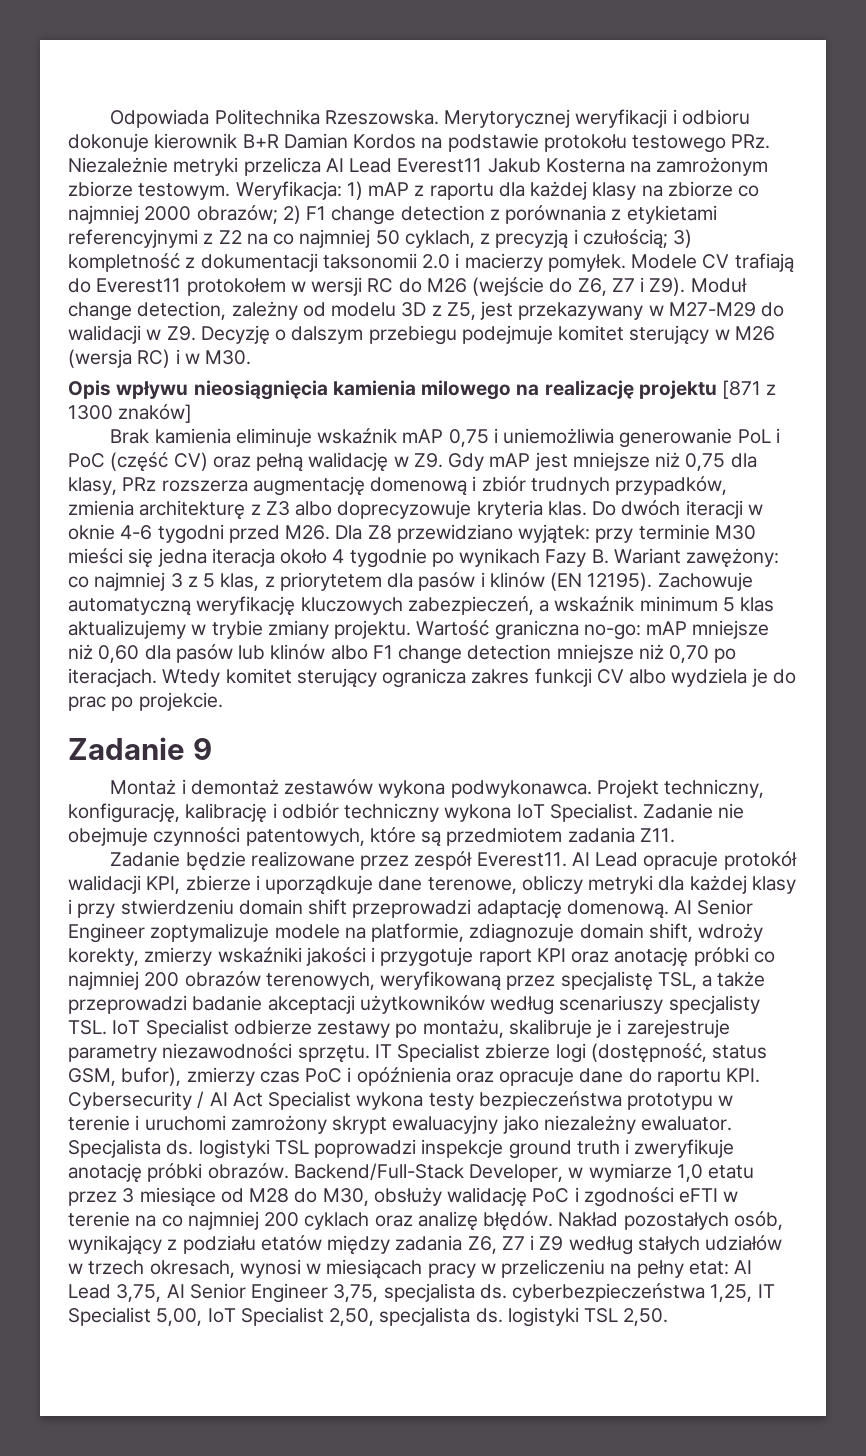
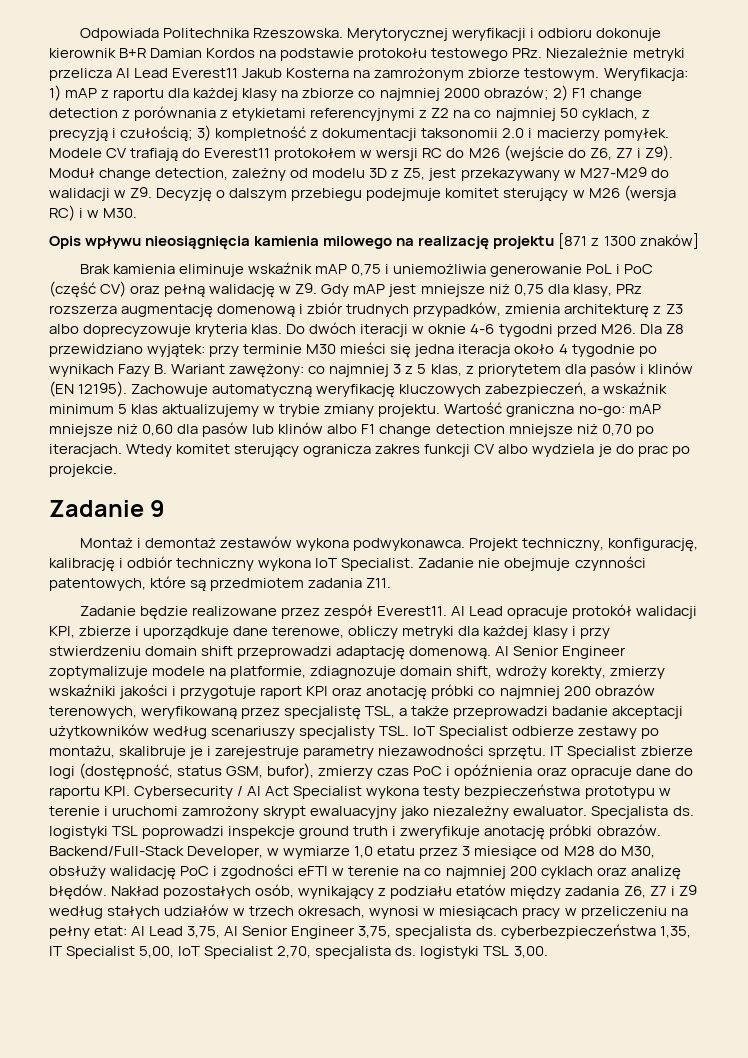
[710,1284,753,1302] 1,25, -> [659,926,691,938] 1,35,
[329,1308,375,1326] 2,50, -> [277,946,312,958] 2,70,
[623,1308,669,1326] 2,50. -> [513,946,548,958] 3,00.

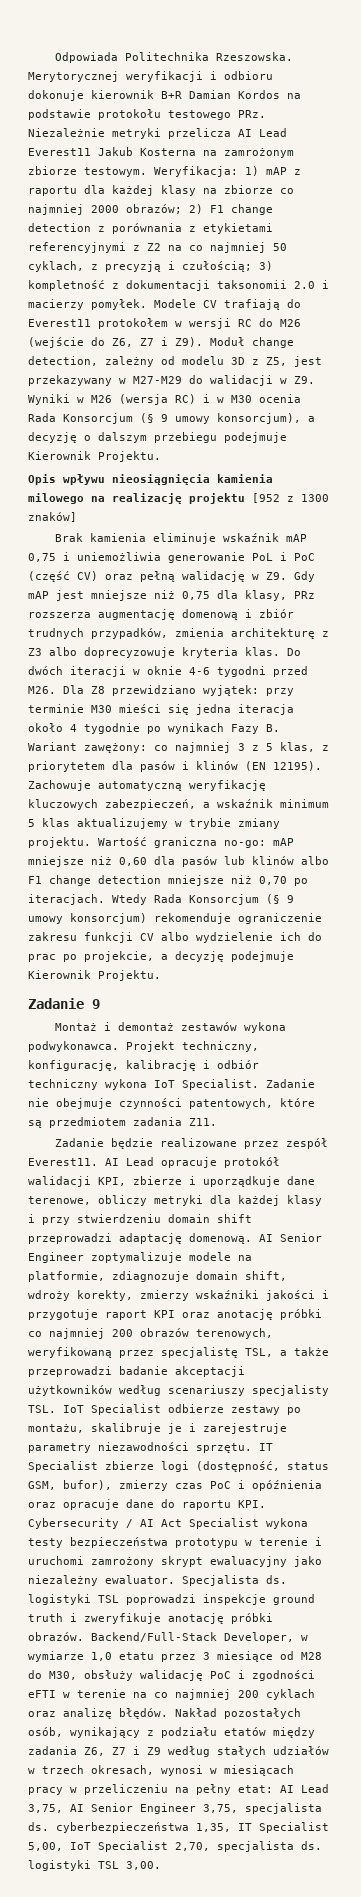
[156,188,569,202] Decyzję o dalszym przebiegu podejmuje komitet sterujący -> [28,394,70,405] Wyniki
[103,208,138,218] M30. -> [231,394,301,403] [28,413,315,424] [28,432,287,443] [28,451,161,462] M30 ocenia Rada Konsorcjum (§ 9 umowy konsorcjum), a decyzję o dalszym przebiegu podejmuje Kierownik Projektu.
[558,233,588,249] [871 -> [252,493,280,503] [952
[176,444,421,457] komitet sterujący ogranicza zakres -> [154,894,294,905] [28,913,322,924] [28,932,77,941] Rada Konsorcjum (§ 9 umowy konsorcjum) rekomenduje ograniczenie zakresu
[532,444,612,457] wydziela je -> [196,932,301,943] wydzielenie ich
[49,464,117,477] projekcie. -> [84,951,294,962] [28,970,161,981] projekcie, a decyzję podejmuje Kierownik Projektu.

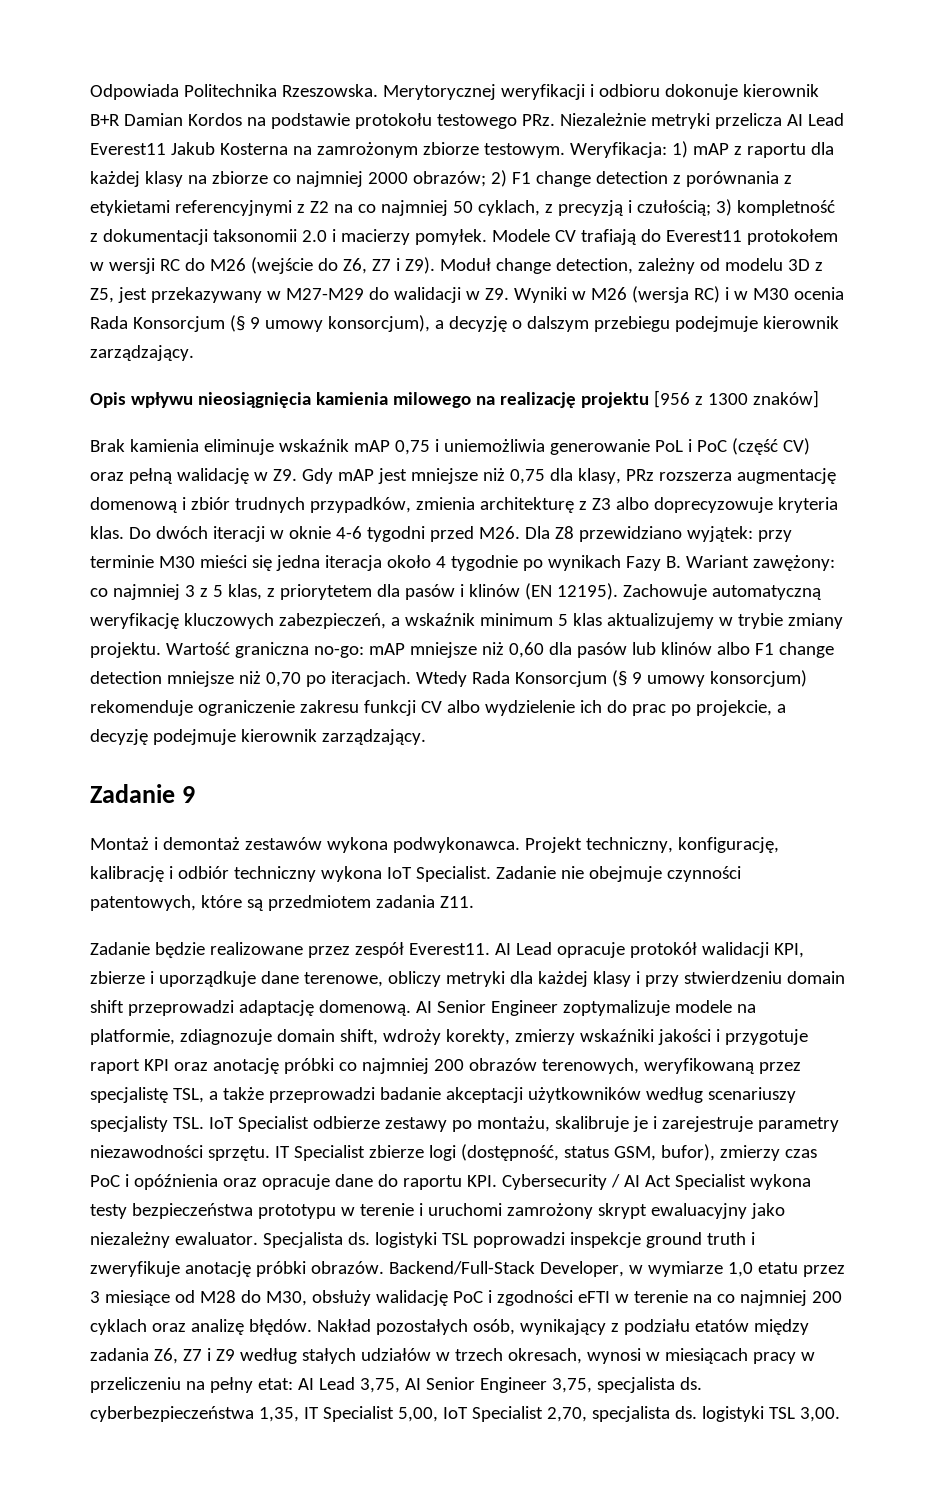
[28,451,161,462] Kierownik Projektu. -> [762,316,839,329] [90,345,194,361] kierownik zarządzający.
[252,493,280,503] [952 -> [653,390,690,408] [956
[28,970,161,981] Kierownik Projektu. -> [240,729,426,745] kierownik zarządzający.

